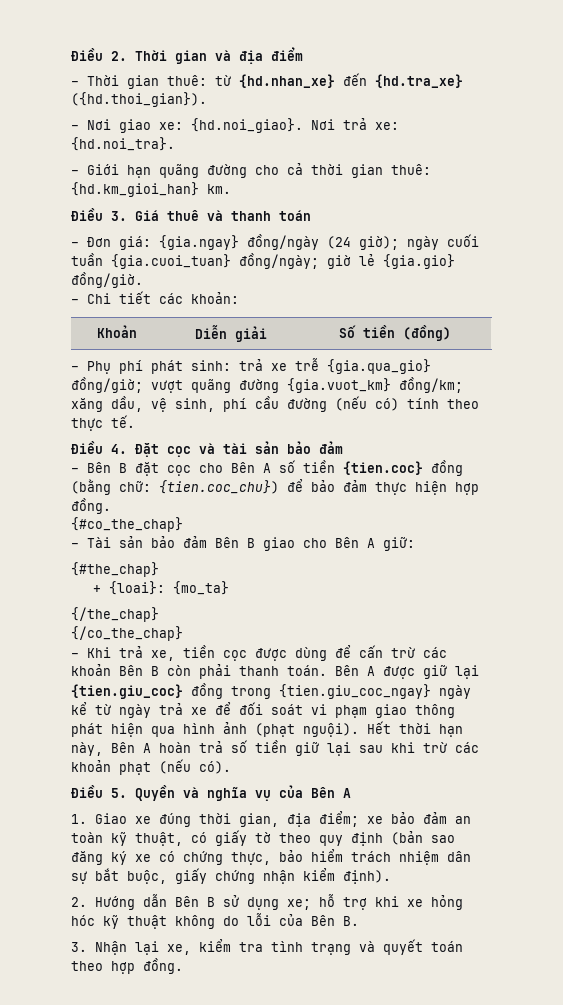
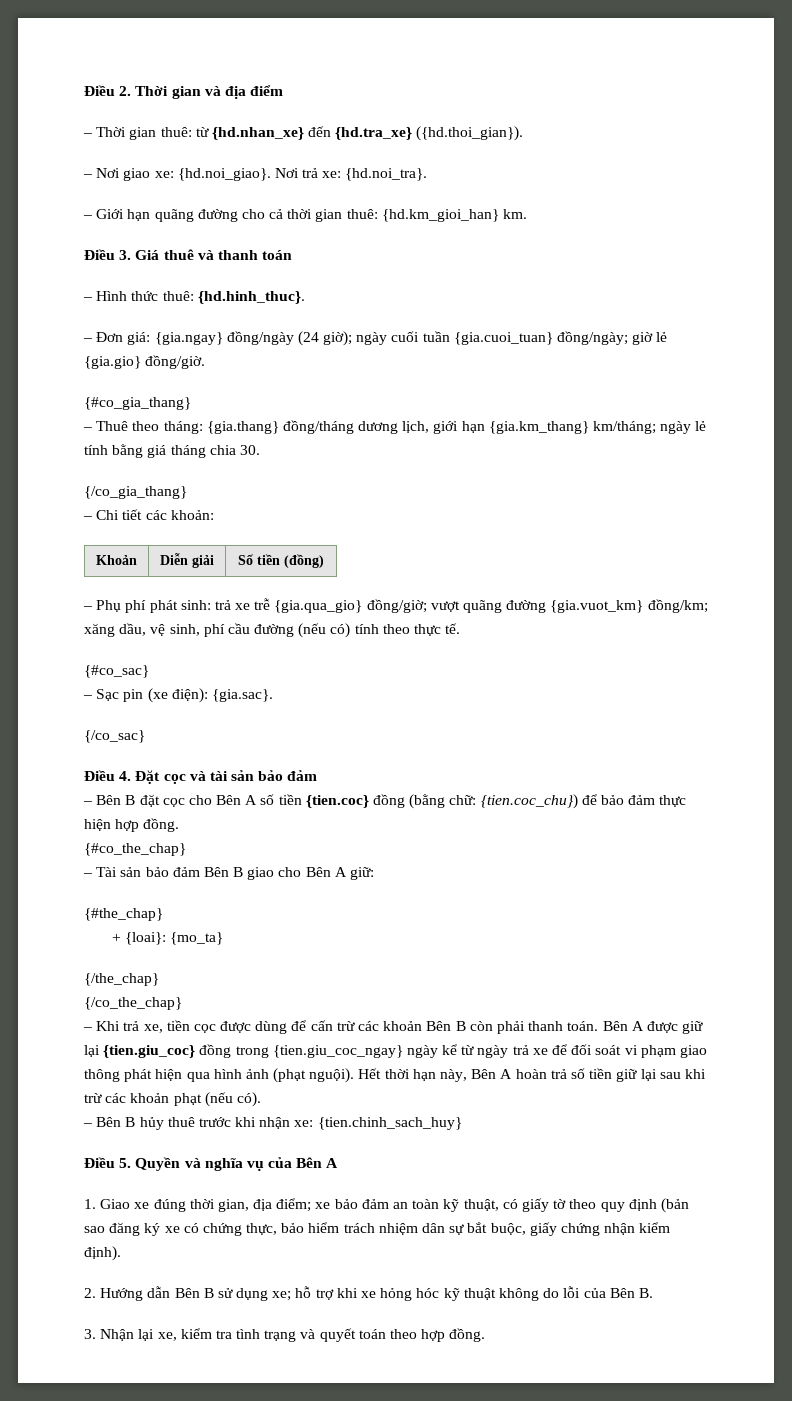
(311, 215) none -> [83,291,305,304] // – Hình thức thuê: {hd.hinh_thuc}.
(143, 280) none -> [84,397,191,410] [83,420,707,434] [84,444,260,458] [84,486,187,499] // {#co_gia_thang} // – Thuê theo tháng: {gia.thang} đồng/tháng dương lịch, giới hạn {gia.km_thang} km/tháng; ngày lẻ tính bằng giá tháng chia 30. // {/co_gia_thang}
(135, 421) none -> [84,665,149,678] [83,688,273,703] [84,730,145,743] // {#co_sac} // – Sạc pin (xe điện): {gia.sac}. // {/co_sac}
(231, 767) none -> [83,1117,462,1130] // – Bên B hủy thuê trước khi nhận xe: {tien.chinh_sach_huy}

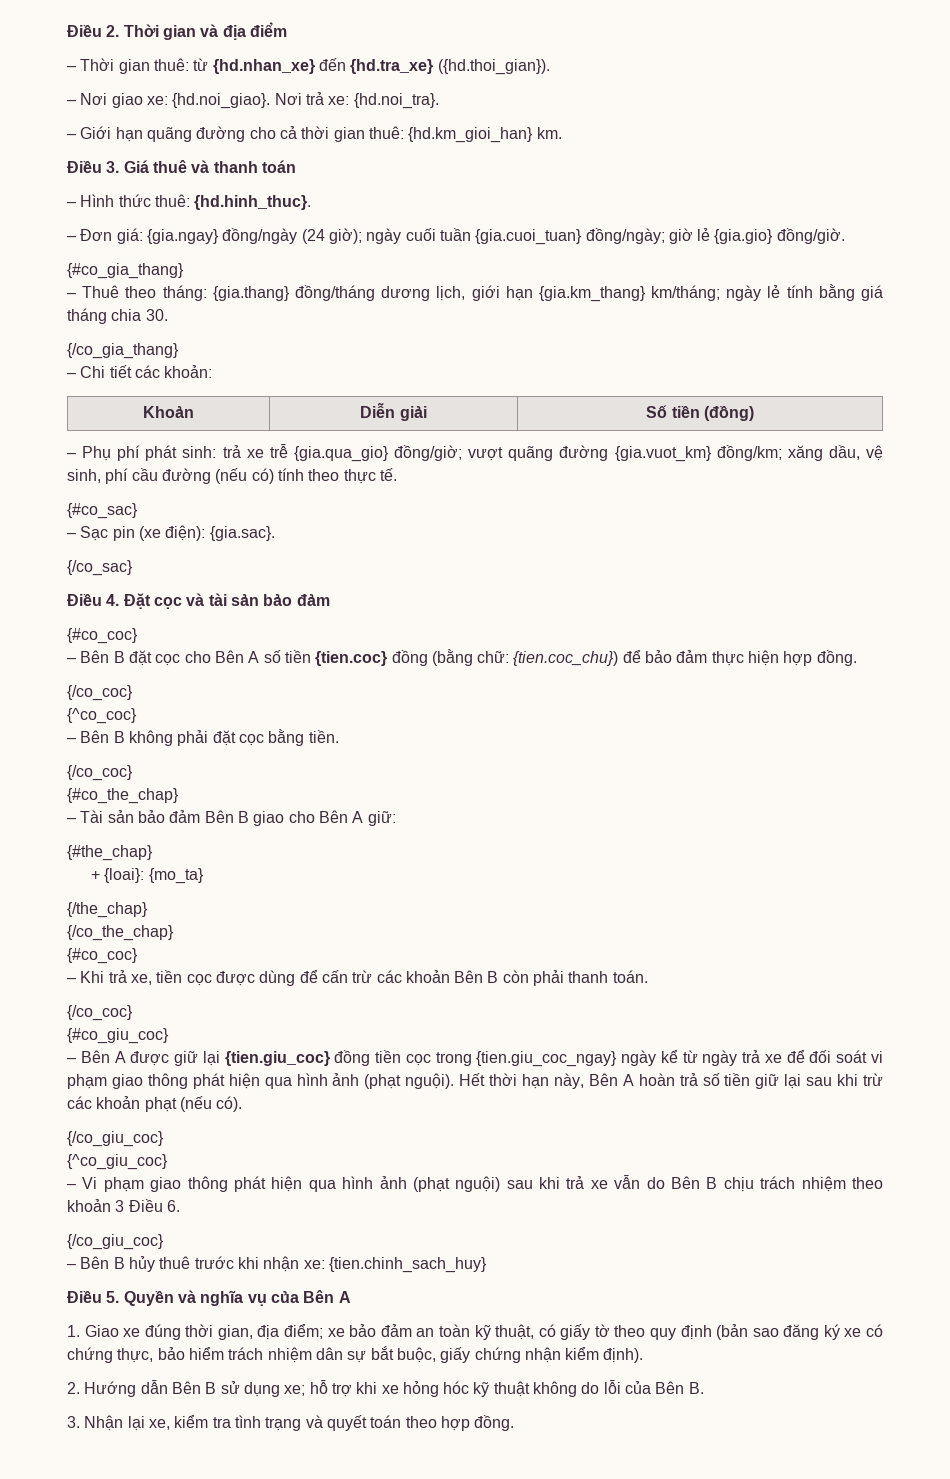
(318, 775) none -> [67,628,138,644] // {#co_coc}
(180, 825) none -> [67,685,133,701] [67,708,137,724] [67,729,339,746] [67,765,133,781] // {/co_coc} // {^co_coc} // – Bên B không phải đặt cọc bằng tiền. // {/co_coc}
(182, 1003) none -> [67,948,138,964] // {#co_coc}
(599, 1026) none -> [67,1005,133,1021] [67,1028,169,1044] [67,1058,76,1063] // {/co_coc} // {#co_giu_coc} // –
(232, 1051) none -> [375,1050,431,1066] tiền cọc
(261, 1099) none -> [67,1131,164,1147] [67,1154,168,1170] [67,1175,884,1192] [67,1199,180,1212] [67,1234,164,1250] // {/co_giu_coc} // {^co_giu_coc} // – Vi phạm giao thông phát hiện qua hình ảnh (phạt nguội) sau khi trả xe vẫn do Bên B chịu trách nhiệm theo khoản 3 Điều 6. // {/co_giu_coc}

